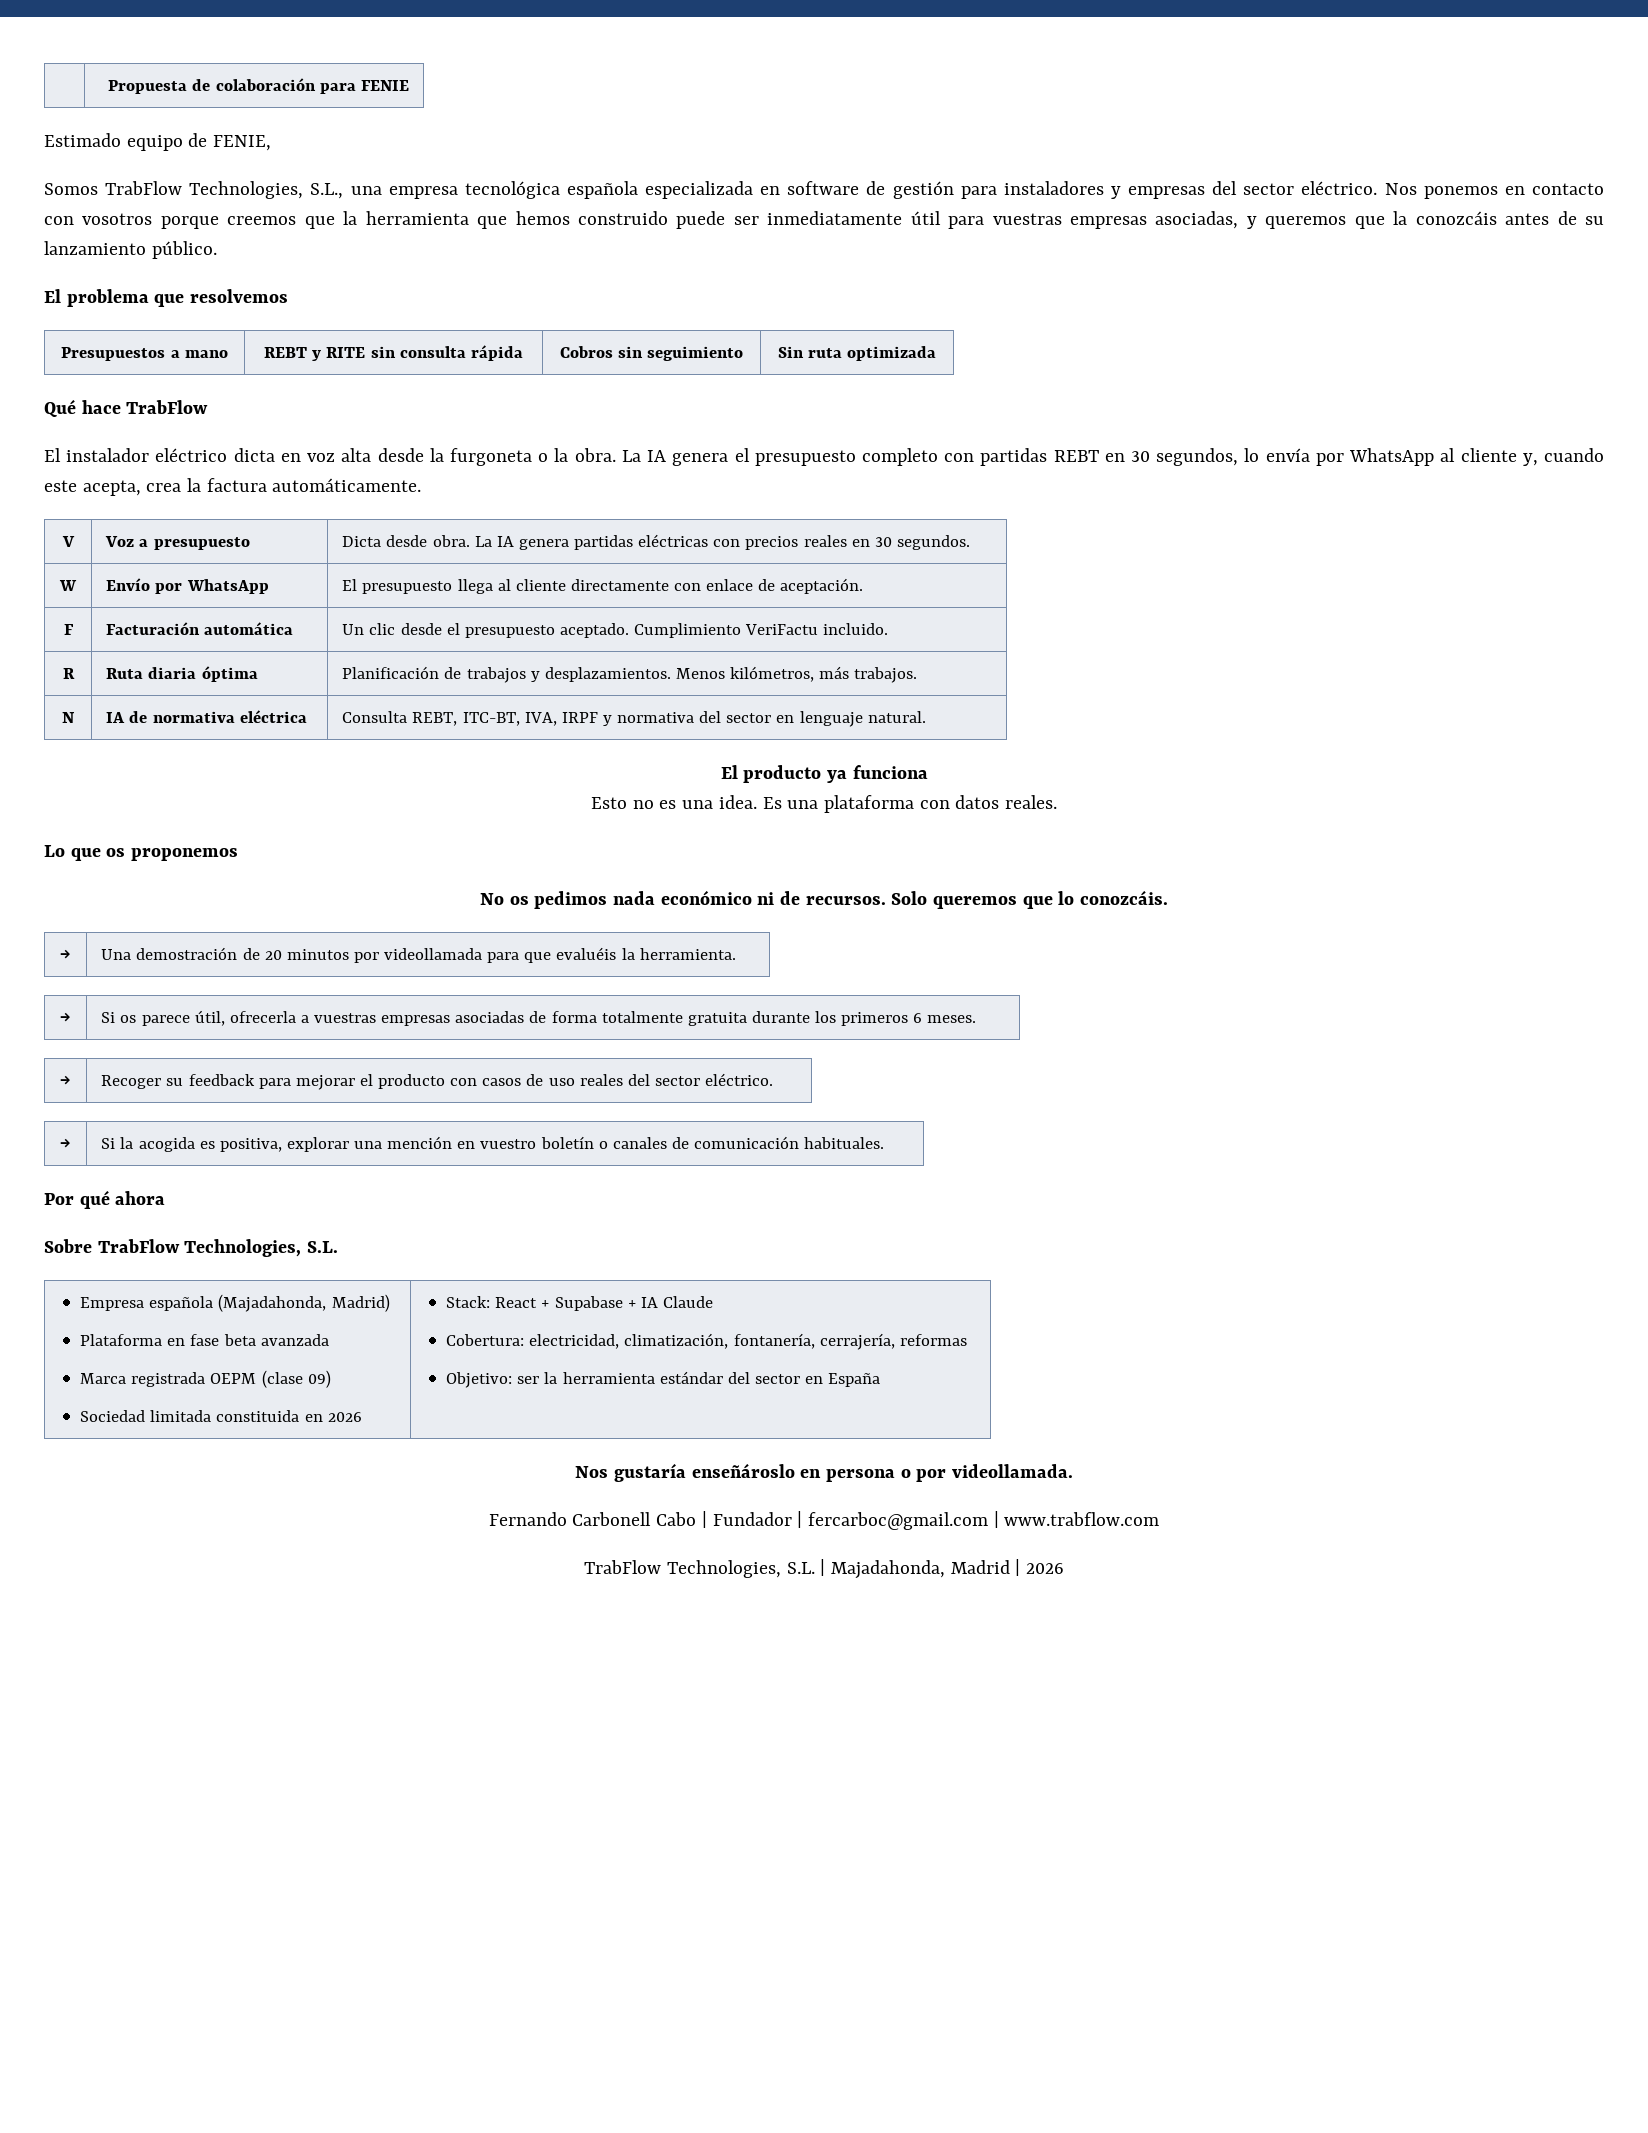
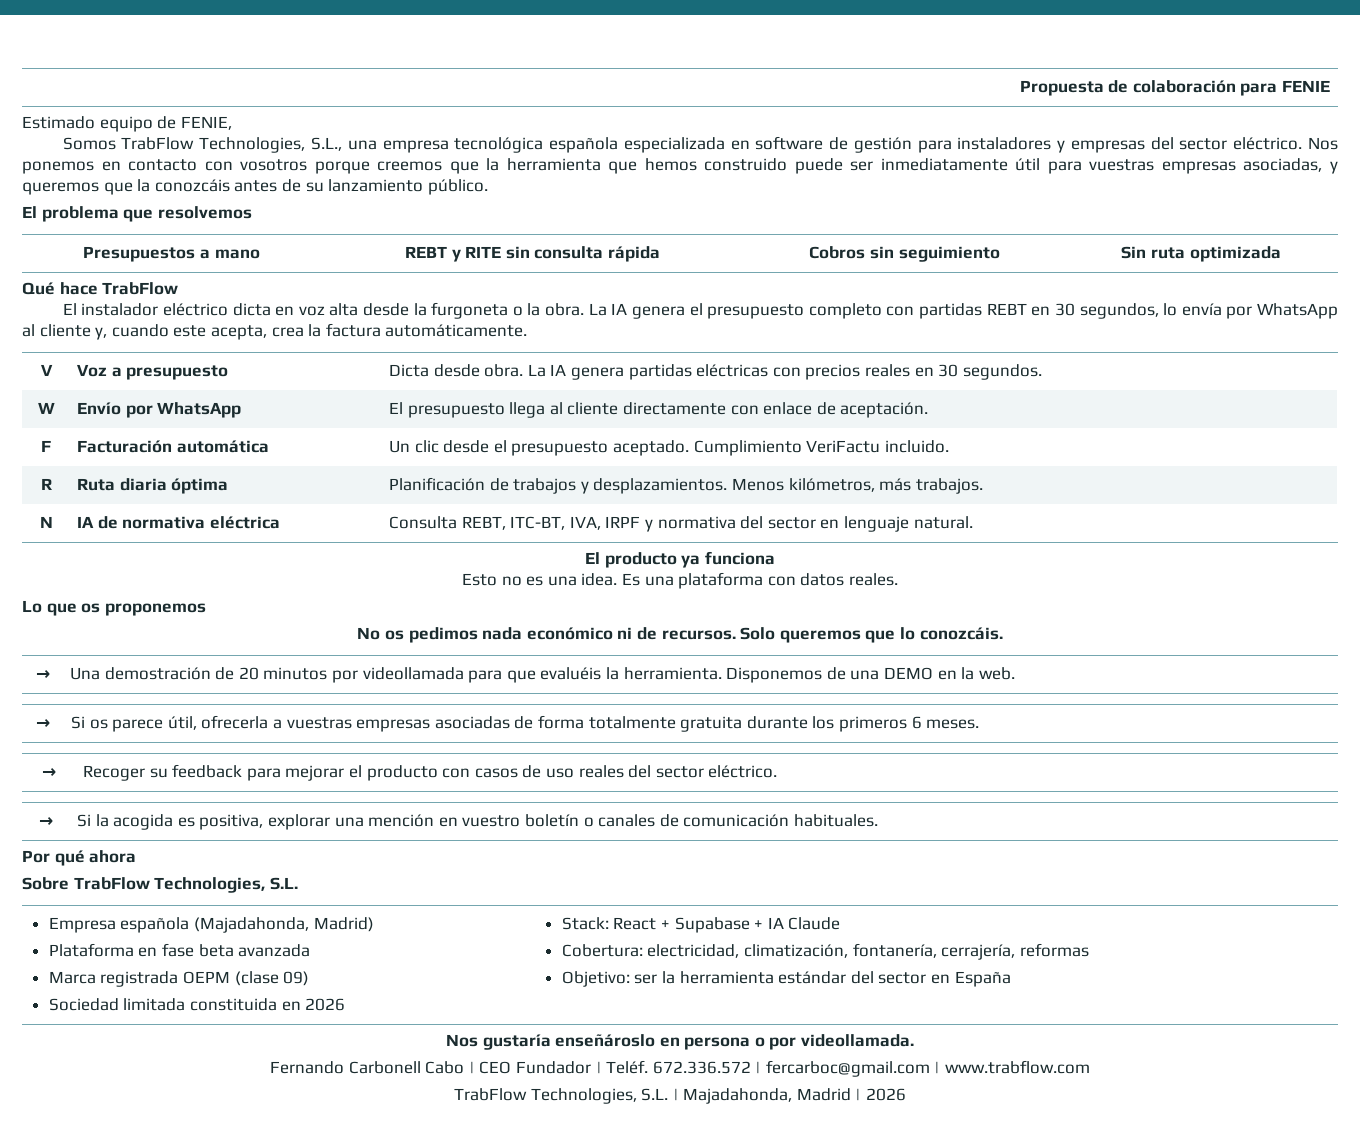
(736, 954) none -> [726,667,1015,683] Disponemos de una DEMO en la web.
(707, 1519) none -> [479,1061,512,1074] CEO
(803, 1519) none -> [606,1060,762,1074] Teléf. 672.336.572 |

